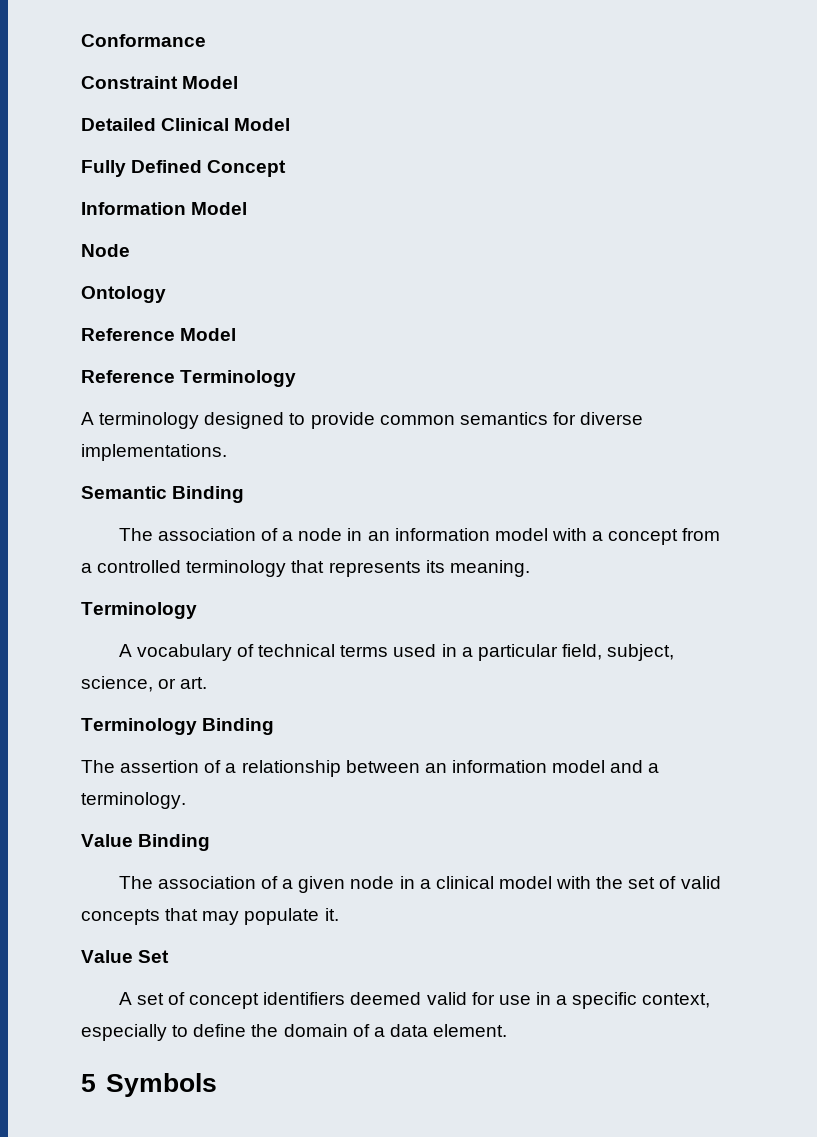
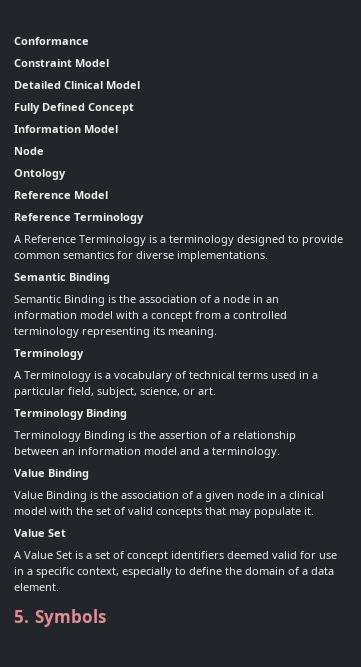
(94, 418) none -> [24,235,166,246] Reference Terminology is a
[118,528,153,541] The -> [14,295,136,306] Semantic Binding is the
[291,560,421,577] that represents -> [82,327,150,338] representing
(132, 650) none -> [24,371,111,382] Terminology is a
[81,760,115,773] The -> [14,431,156,442] Terminology Binding is the
[118,876,153,889] The -> [14,491,118,502] Value Binding is the
(132, 998) none -> [24,551,92,559] Value Set is a
[81,1074,96,1092] 5 -> [14,610,29,623] 5.

